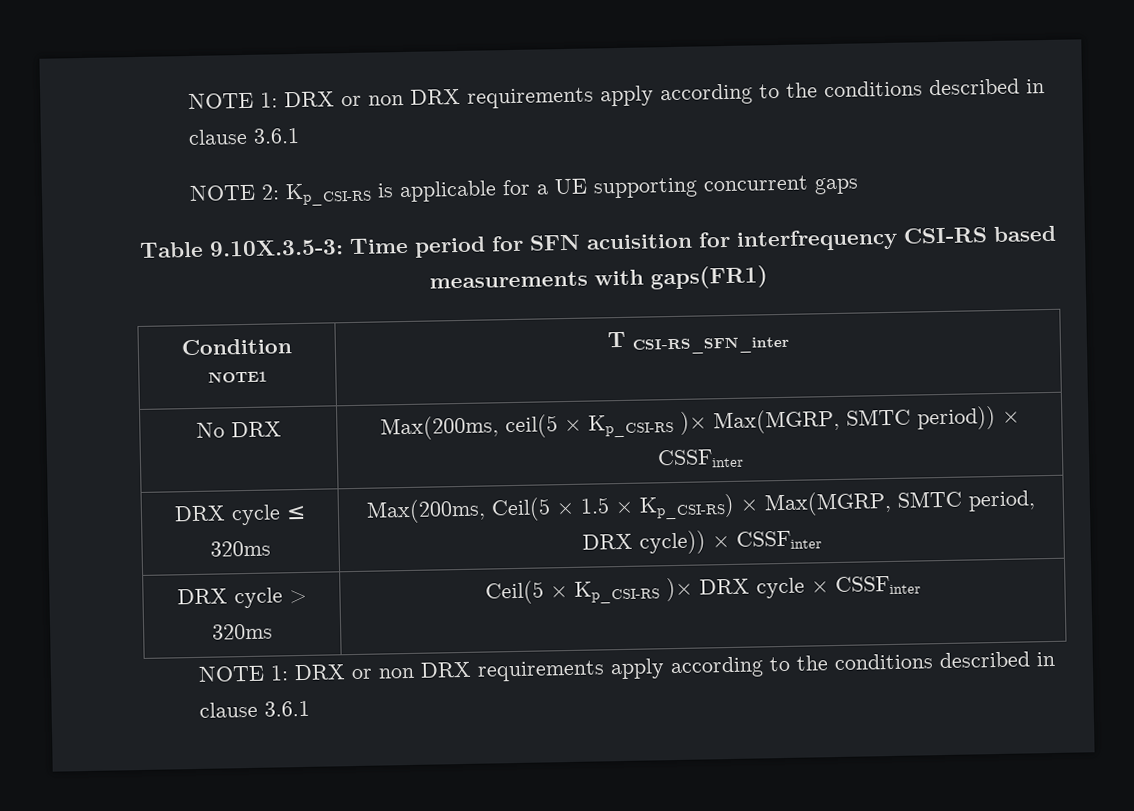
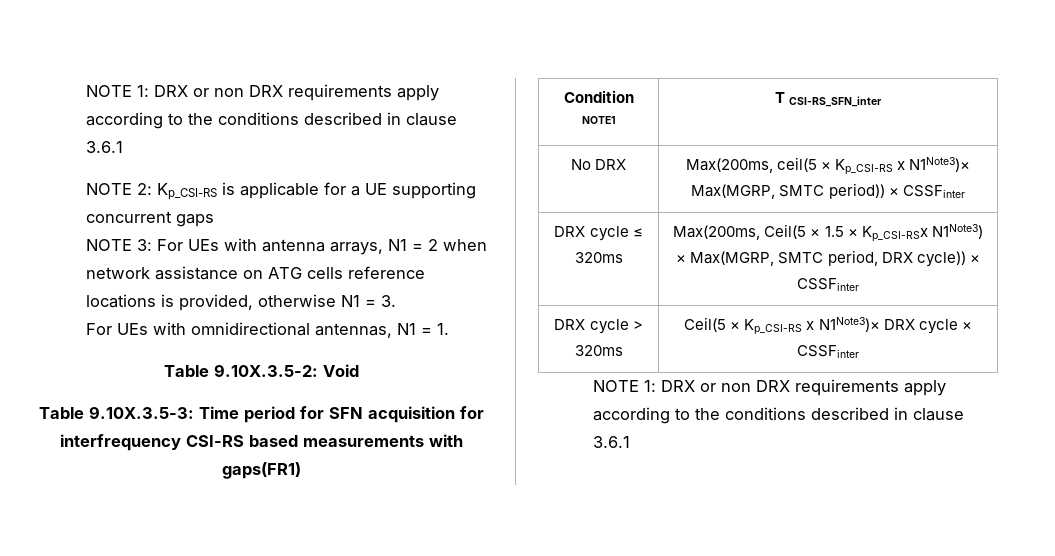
(859, 186) none -> [86,238,488,255] [86,266,426,280] [86,294,397,311] [86,322,450,338] [163,364,359,377] // NOTE 3: For UEs with antenna arrays, N1 = 2 when network assistance on ATG cells reference locations is provided, otherwise N1 = 3. // For UEs with omnidirectional antennas, N1 = 1. // Table 9.10X.3.5-2: Void
[585,233,693,250] acuisition -> [367,406,455,423] acquisition
[679,411,707,435] )× -> [897,157,971,172] x N1Note3)×
[639,493,735,520] Kp_CSI-RS) -> [861,224,983,242] Kp_CSI-RSx N1Note3)
[665,577,693,602] )× -> [806,317,880,332] x N1Note3)×

